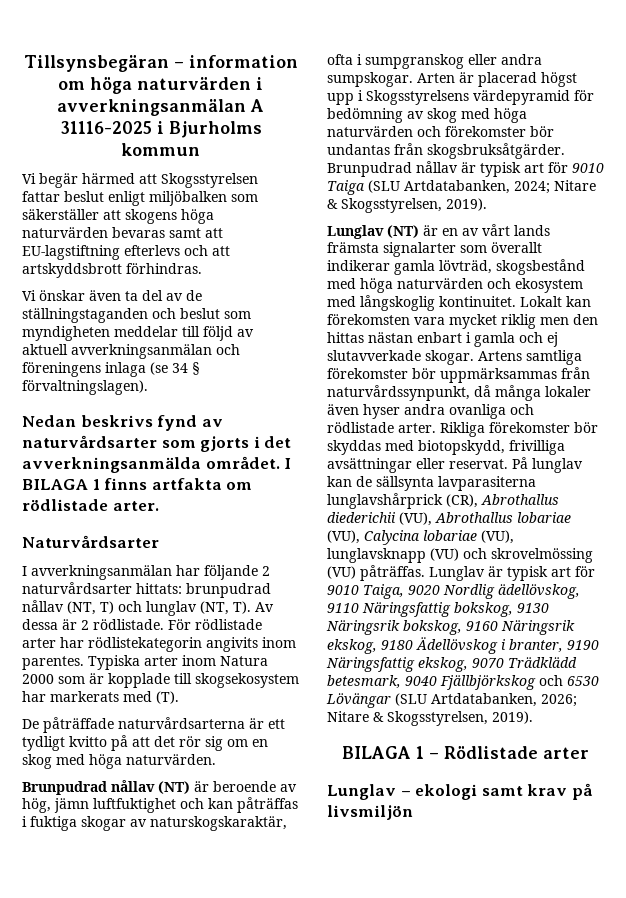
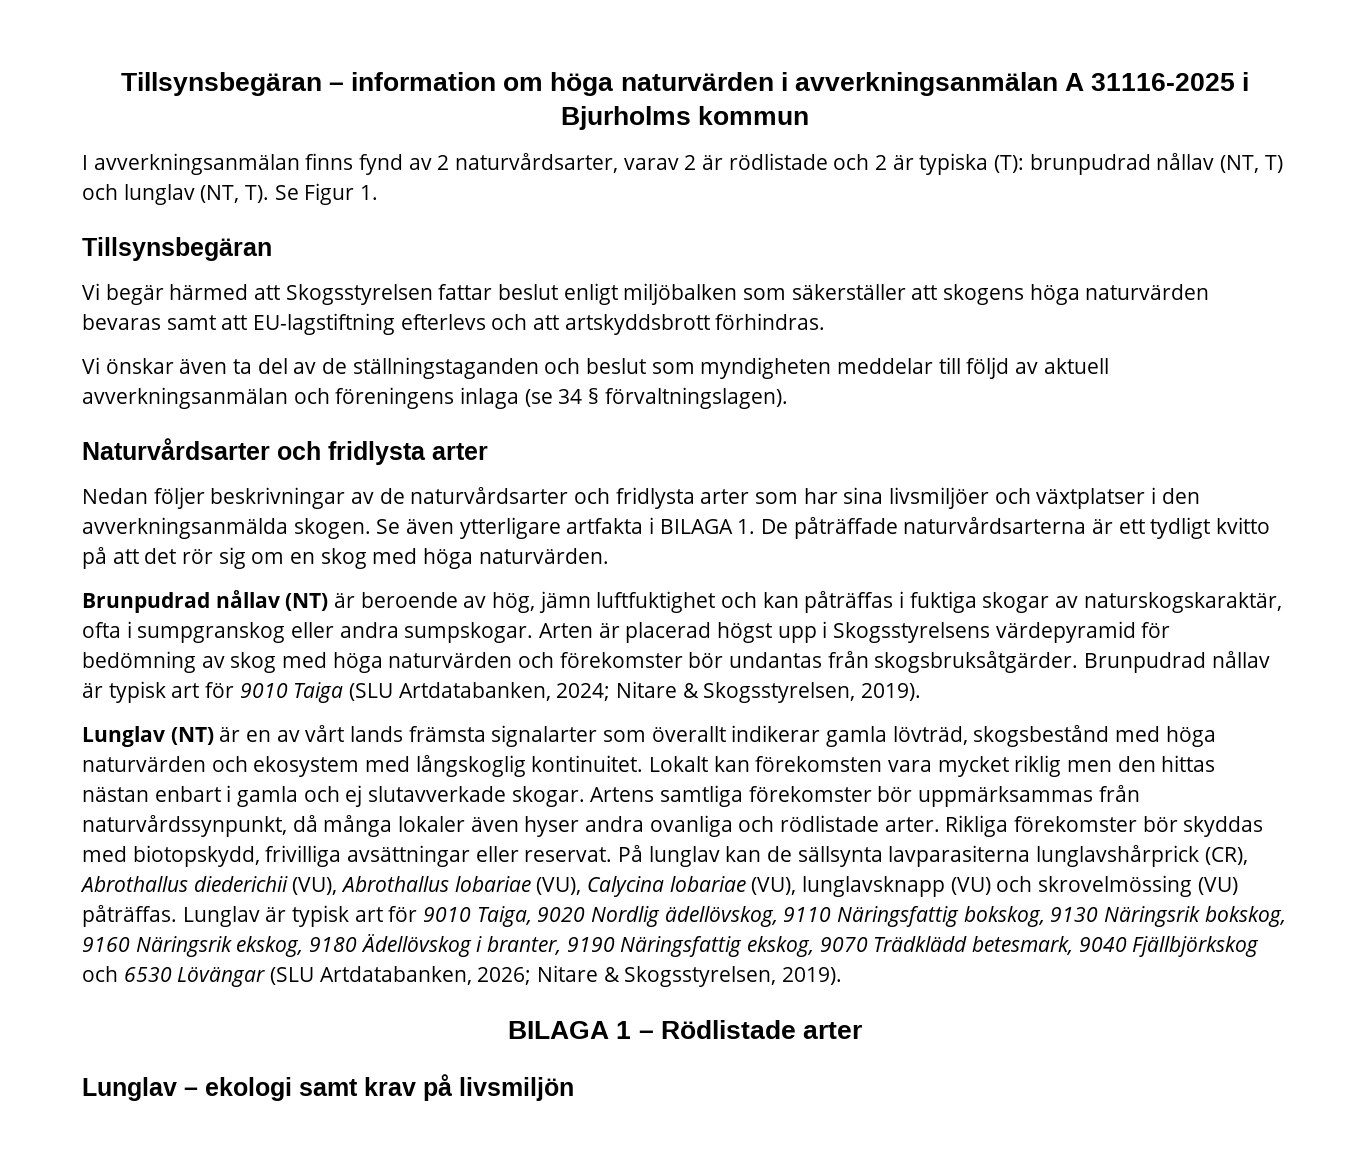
(200, 149) none -> [82,153,1283,175] [82,183,379,205] [82,237,272,261] // I avverkningsanmälan finns fynd av 2 naturvårdsarter, varav 2 är rödlistade och 2 är typiska (T): brunpudrad nållav (NT, T) och lunglav (NT, T). Se Figur 1. // Tillsynsbegäran
[22,415,223,431] [22,435,292,452] [22,456,292,473] [22,478,253,490] [22,499,159,511] [22,535,159,548] [22,565,270,580] [22,582,271,598] [22,600,274,616] [22,619,262,630] [22,637,296,652] [22,655,268,670] [22,673,299,688] [22,691,179,704] Nedan beskrivs fynd av naturvårdsarter som gjorts i det avverkningsanmälda området. I BILAGA 1 finns artfakta om rödlistade arter. // Naturvårdsarter // I avverkningsanmälan har följande 2 naturvårdsarter hittats: brunpudrad nållav (NT, T) och lunglav (NT, T). Av dessa är 2 rödlistade. För rödlistade arter har rödlistekategorin angivits inom parentes. Typiska arter inom Natura 2000 som är kopplade till skogsekosystem har markerats med (T). // -> [82,438,488,465] [82,487,1200,509] [82,517,756,539] Naturvårdsarter och fridlysta arter // Nedan följer beskrivningar av de naturvårdsarter och fridlysta arter som har sina livsmiljöer och växtplatser i den avverkningsanmälda skogen. Se även ytterligare artfakta i BILAGA 1.

